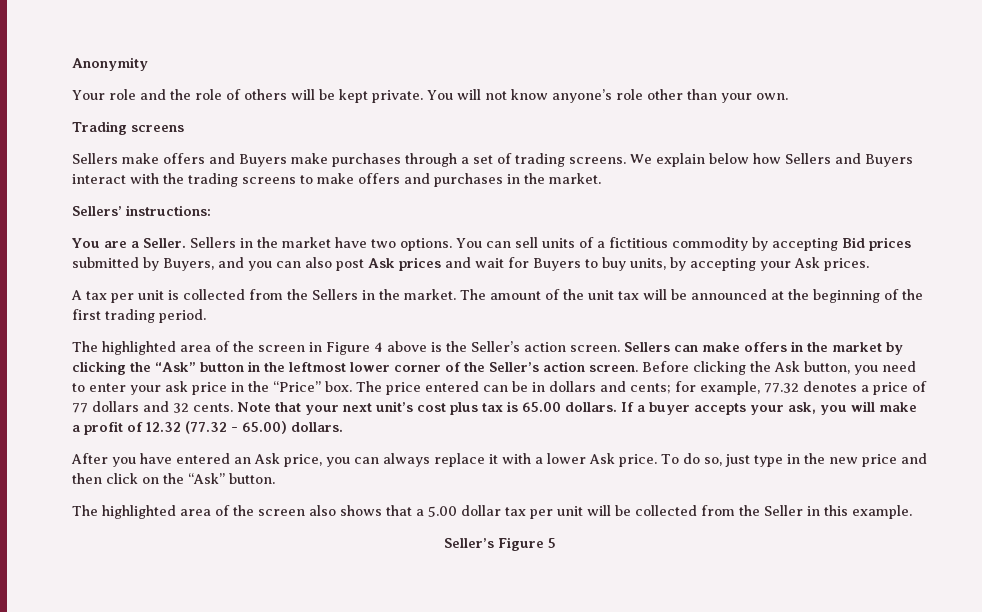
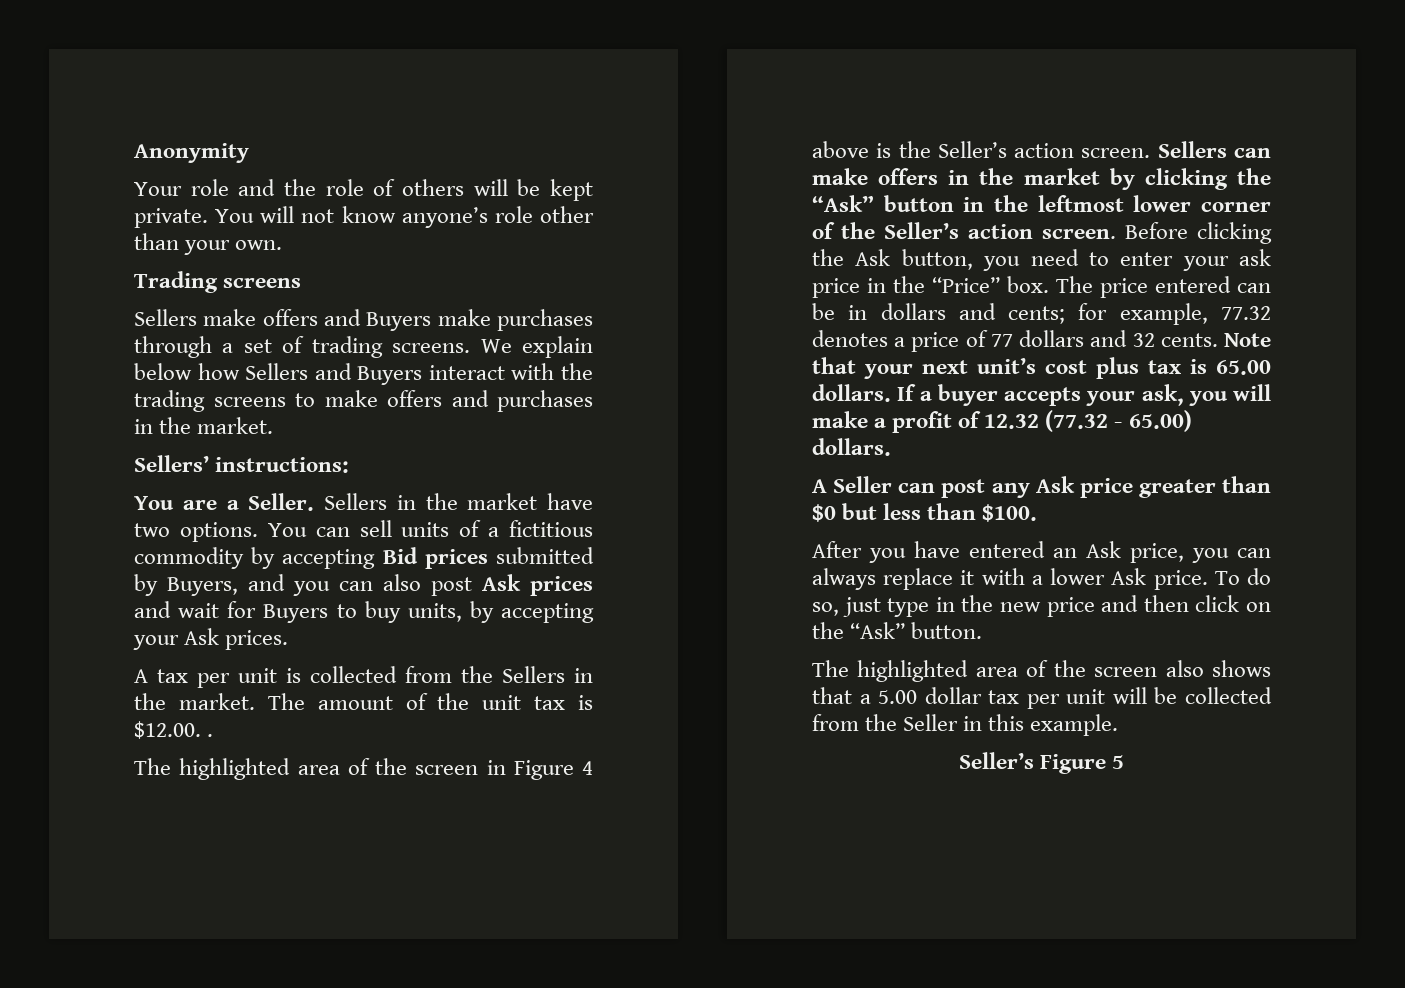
[643,289,923,303] [72,309,206,323] will be announced at the beginning of the first trading period. -> [578,695,593,710] [134,721,214,739] is $12.00. .
(343, 427) none -> [812,476,1271,498] [812,503,1038,522] // A Seller can post any Ask price greater than $0 but less than $100.

